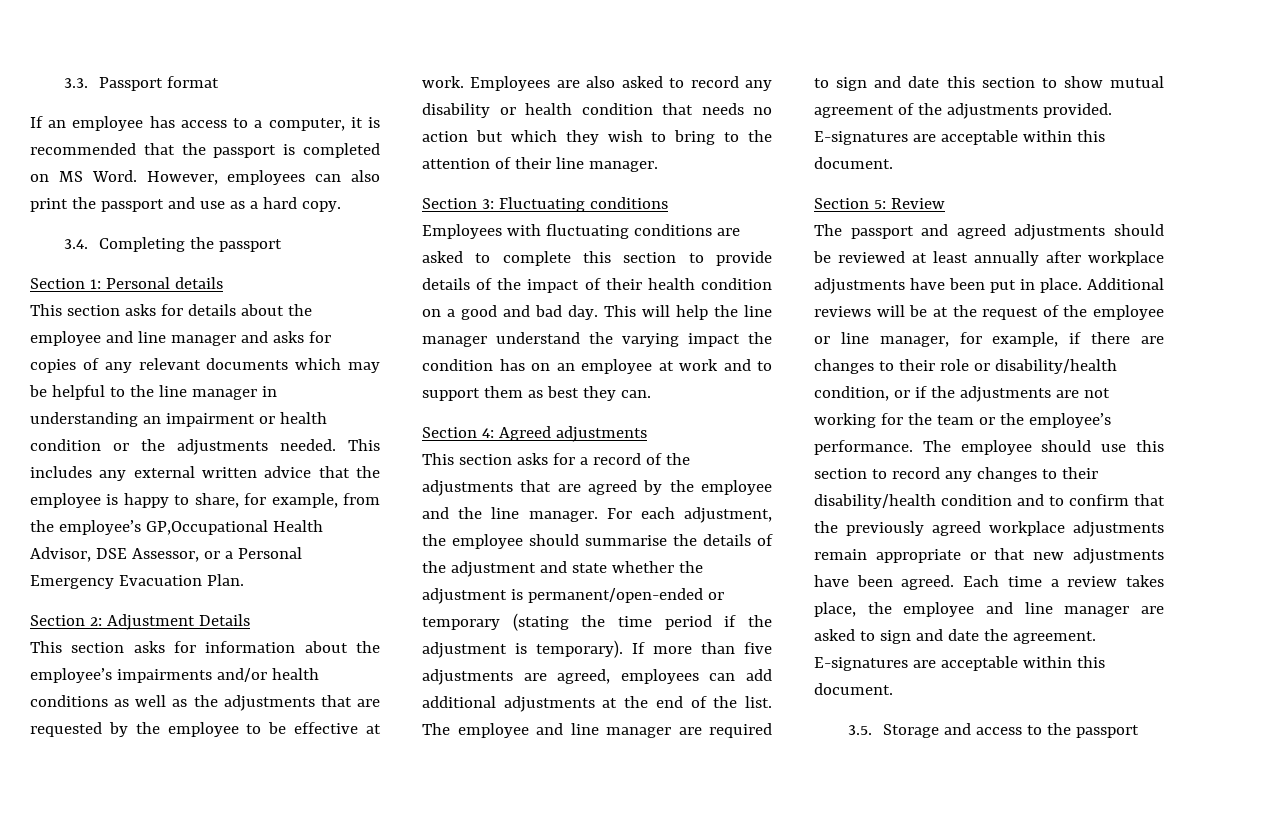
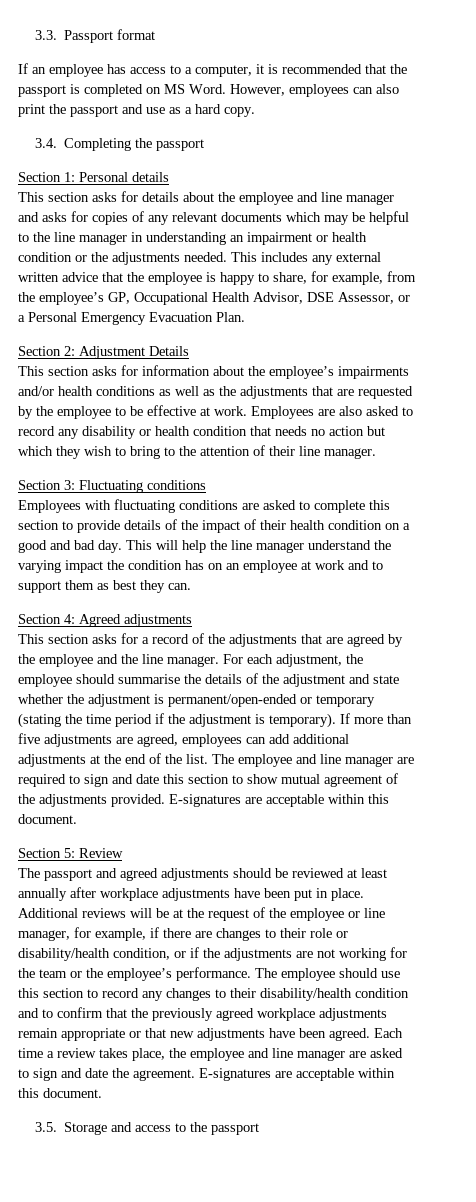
[145,520,268,535] GP,Occupational -> [108,292,208,305] GP, Occupational

